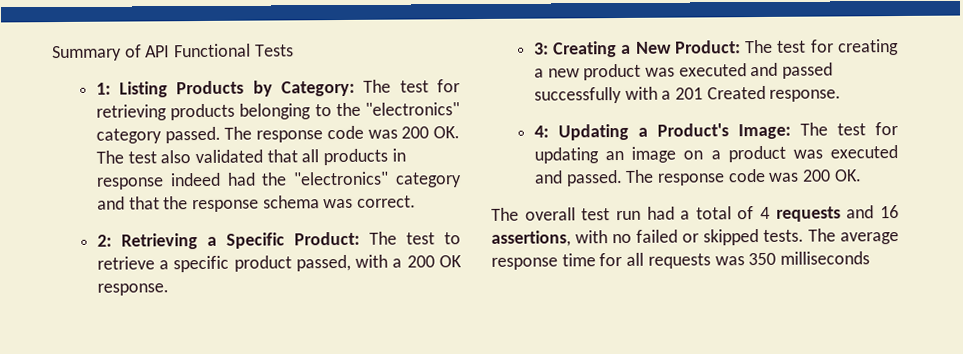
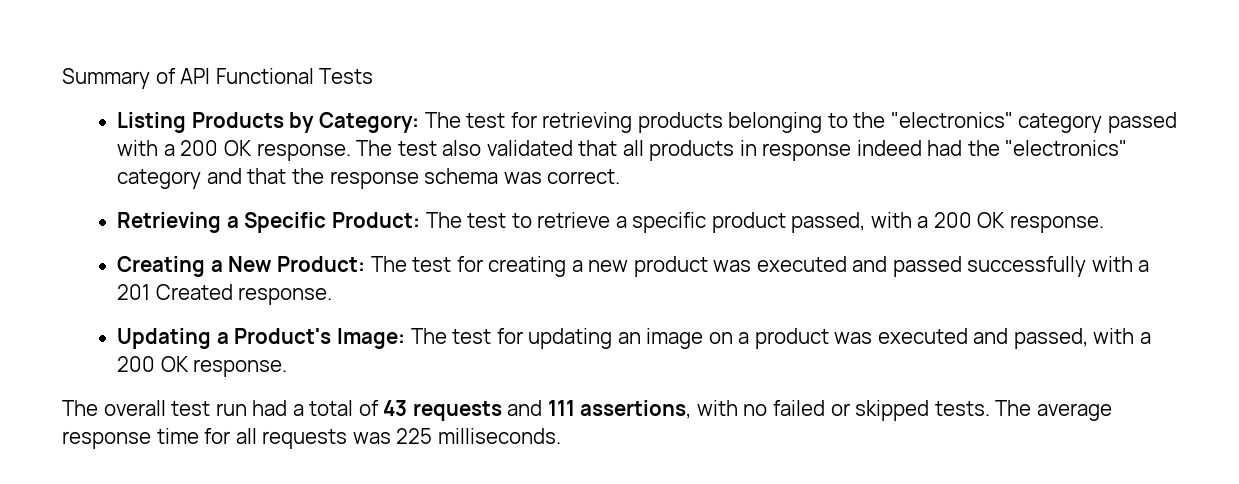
[95,82,111,95] 1: -> (374, 76) none
[164,125,461,144] passed. The response code was 200 OK. -> [1107,112,1177,133] [117,140,351,161] passed with a 200 OK response.
[96,234,112,247] 2: -> (621, 176) none
[533,42,549,55] 3: -> (1104, 224) none
[533,125,549,138] 4: -> (333, 296) none
[565,168,862,187] passed. The response code was 200 OK. -> [1013,328,1151,349] [117,356,288,377] passed, with a 200 OK response.
[760,206,771,220] 4 -> [383,400,408,416] 43
[879,205,899,219] 16 -> [547,400,575,416] 111
[748,251,871,266] 350 milliseconds -> [396,428,561,444] 225 milliseconds.

